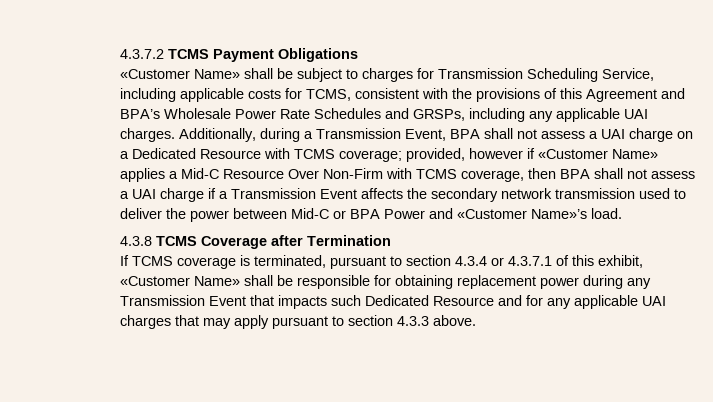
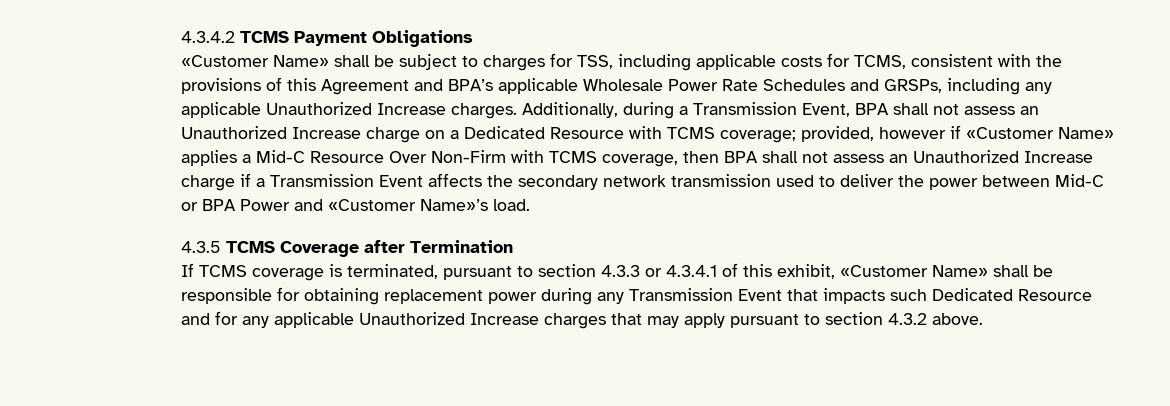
[119,49,164,59] 4.3.7.2 -> [181,31,236,43] 4.3.4.2
[437,68,654,82] Transmission Scheduling Service, -> [577,55,614,69] TSS,
(160, 114) none -> [498,78,579,94] applicable
[623,109,648,119] UAI -> [266,102,447,115] Unauthorized Increase
[588,129,625,139] a UAI -> [1020,106,1040,115] [181,126,362,139] an Unauthorized Increase
[119,189,156,199] a UAI -> [889,150,1094,163] an Unauthorized Increase
[119,236,152,246] 4.3.8 -> [181,241,222,253] 4.3.5
[454,256,552,266] 4.3.4 or 4.3.7.1 -> [601,265,718,277] 4.3.3 or 4.3.4.1
[641,296,666,306] UAI -> [359,312,540,325] Unauthorized Increase
[396,316,429,326] 4.3.3 -> [888,313,928,325] 4.3.2

